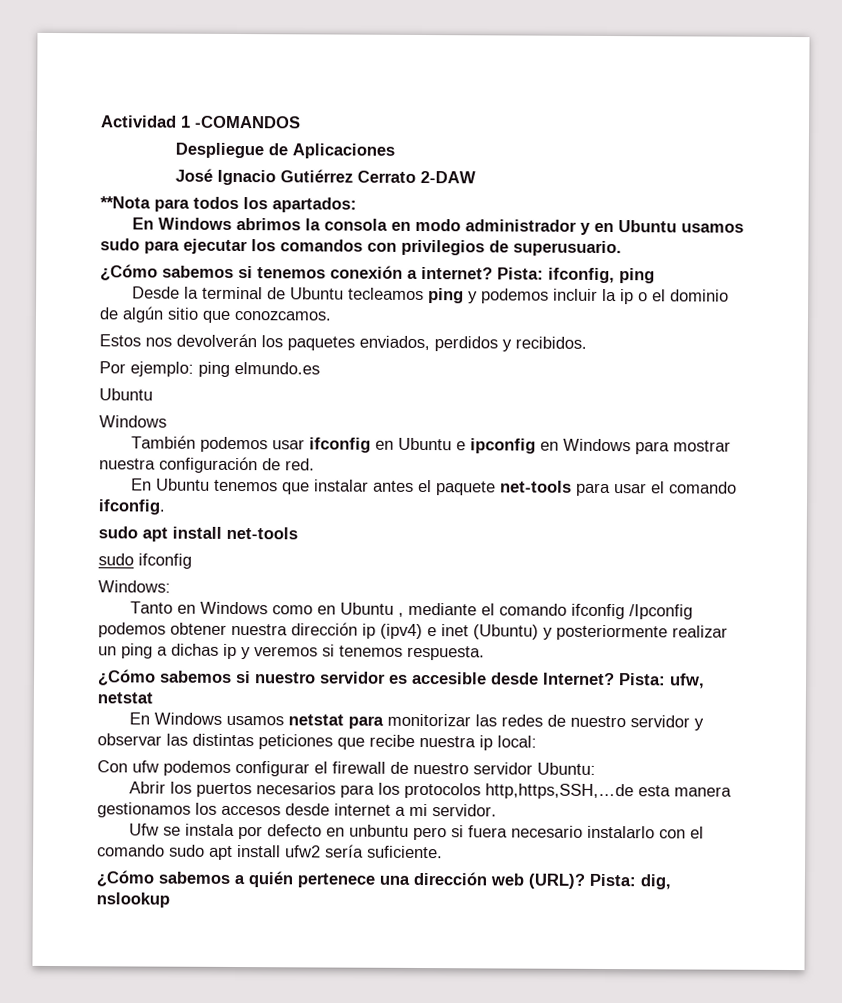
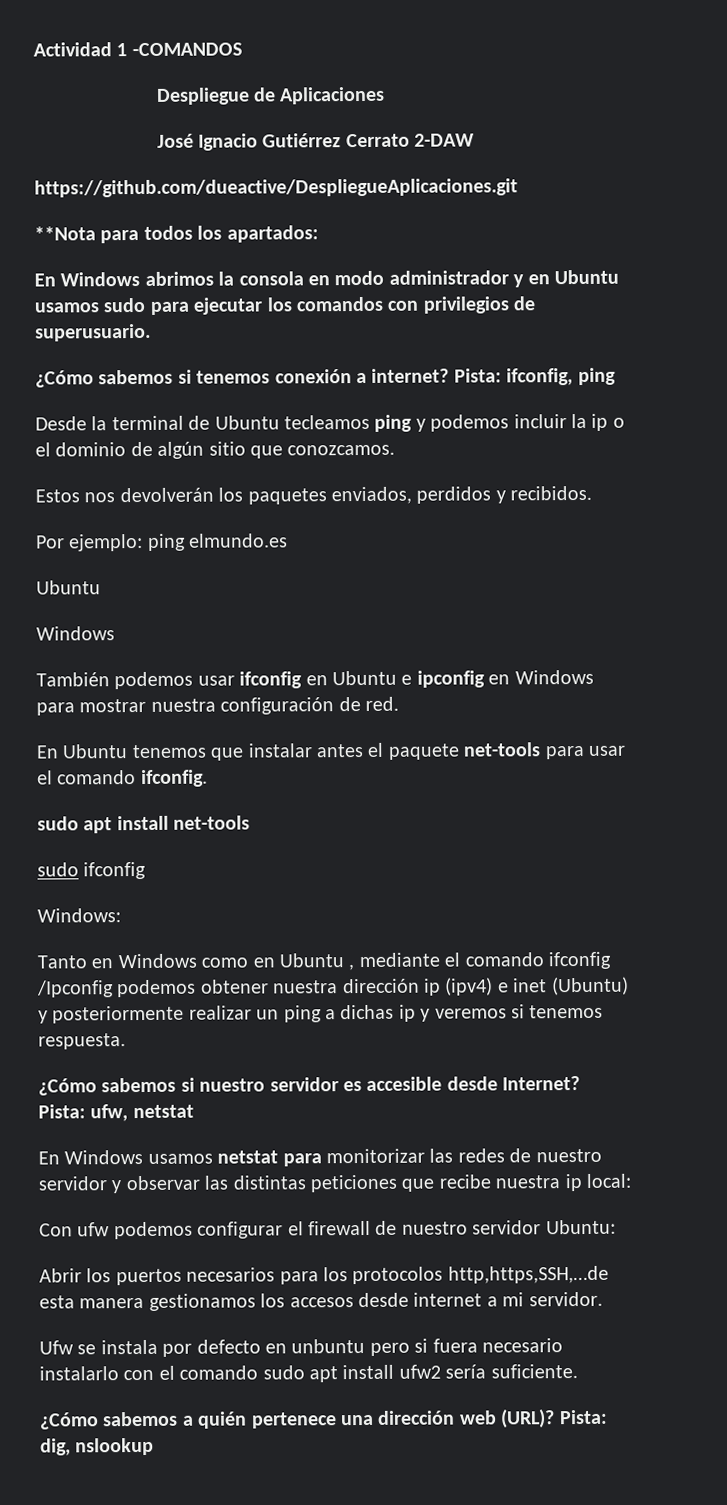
(477, 177) none -> [34,178,518,198] // https://github.com/dueactive/DespliegueAplicaciones.git

